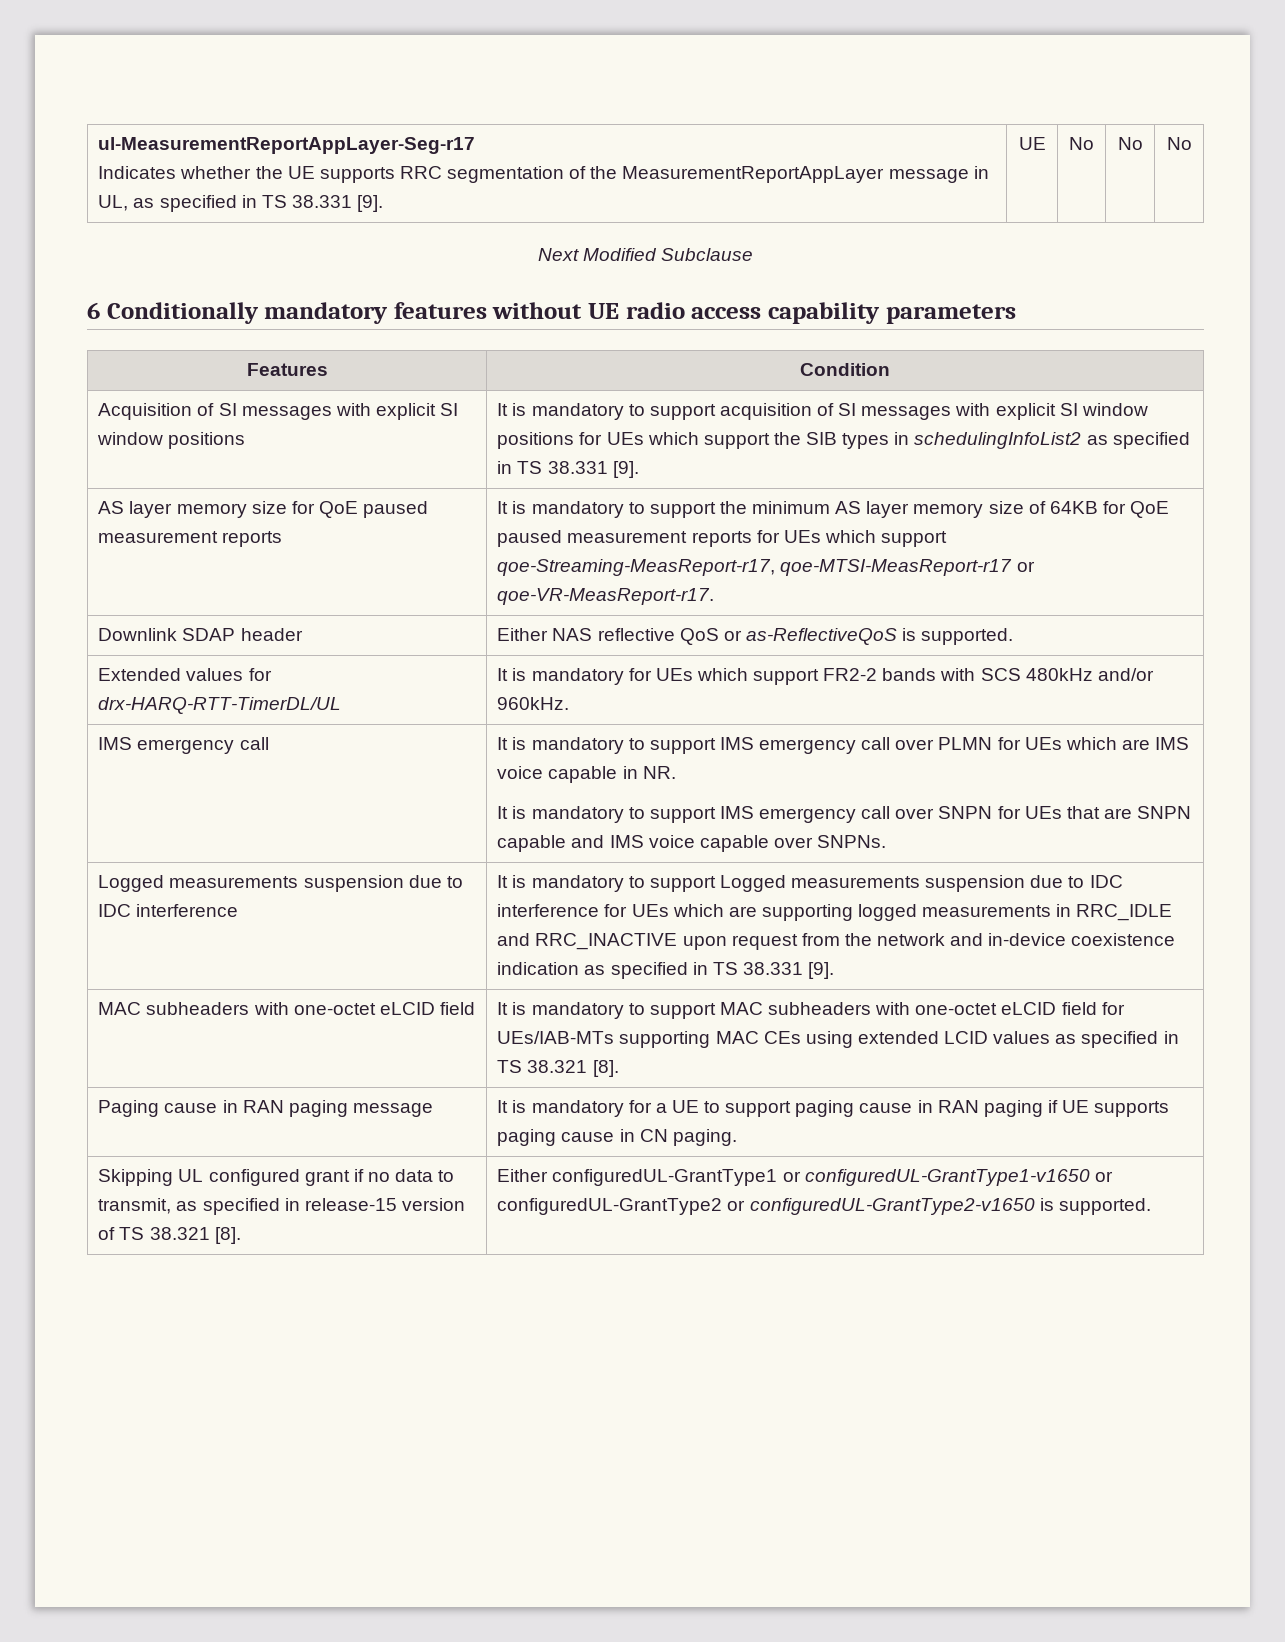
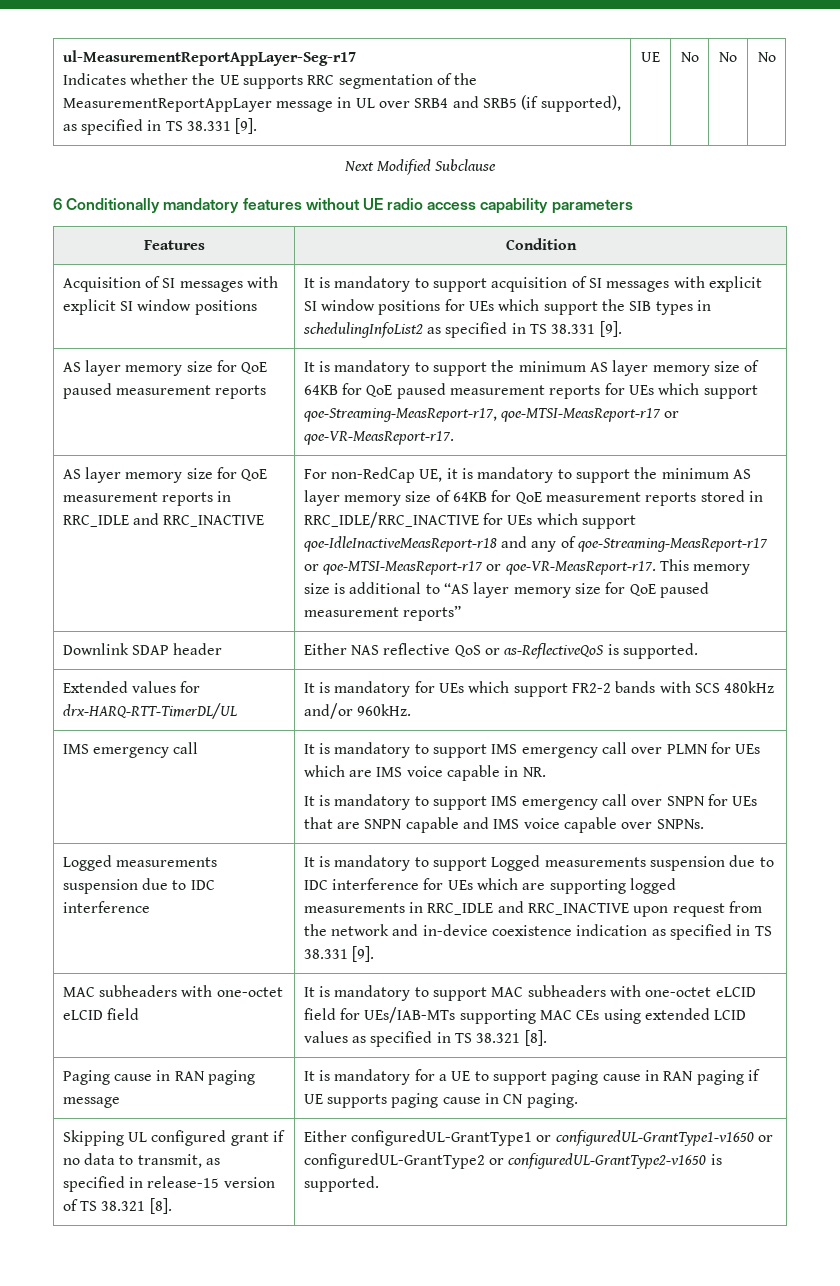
[98,195,129,211] UL, -> [355,95,621,112] UL over SRB4 and SRB5 (if supported),
(715, 596) none -> [62,467,268,483] [62,491,232,506] [62,513,265,527] [303,467,751,483] [303,490,763,506] [303,512,637,529] [303,536,769,552] [303,559,751,575] [303,582,709,598] [303,605,462,621] // AS layer memory size for QoE measurement reports in RRC_IDLE and RRC_INACTIVE | For non-RedCap UE, it is mandatory to support the minimum AS layer memory size of 64KB for QoE measurement reports stored in RRC_IDLE/RRC_INACTIVE for UEs which support qoe-IdleInactiveMeasReport-r18 and any of qoe-Streaming-MeasReport-r17 or qoe-MTSI-MeasReport-r17 or qoe-VR-MeasReport-r17. This memory size is additional to “AS layer memory size for QoE paused measurement reports”

